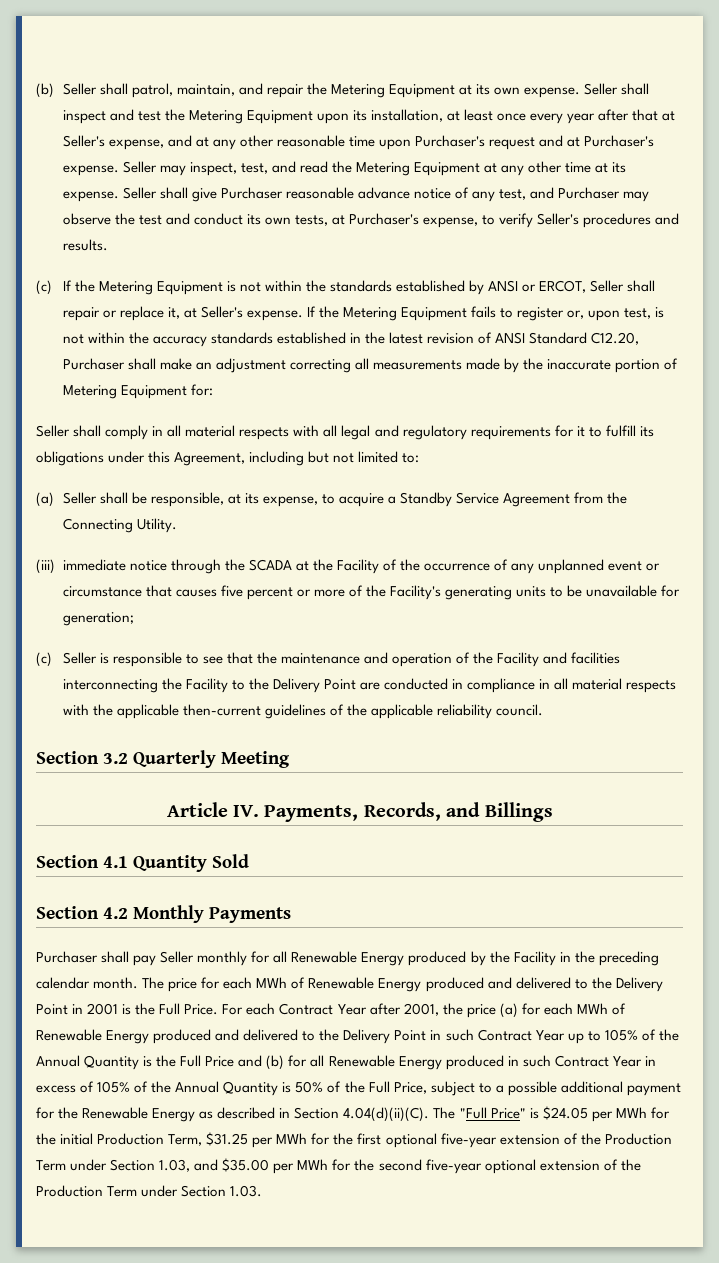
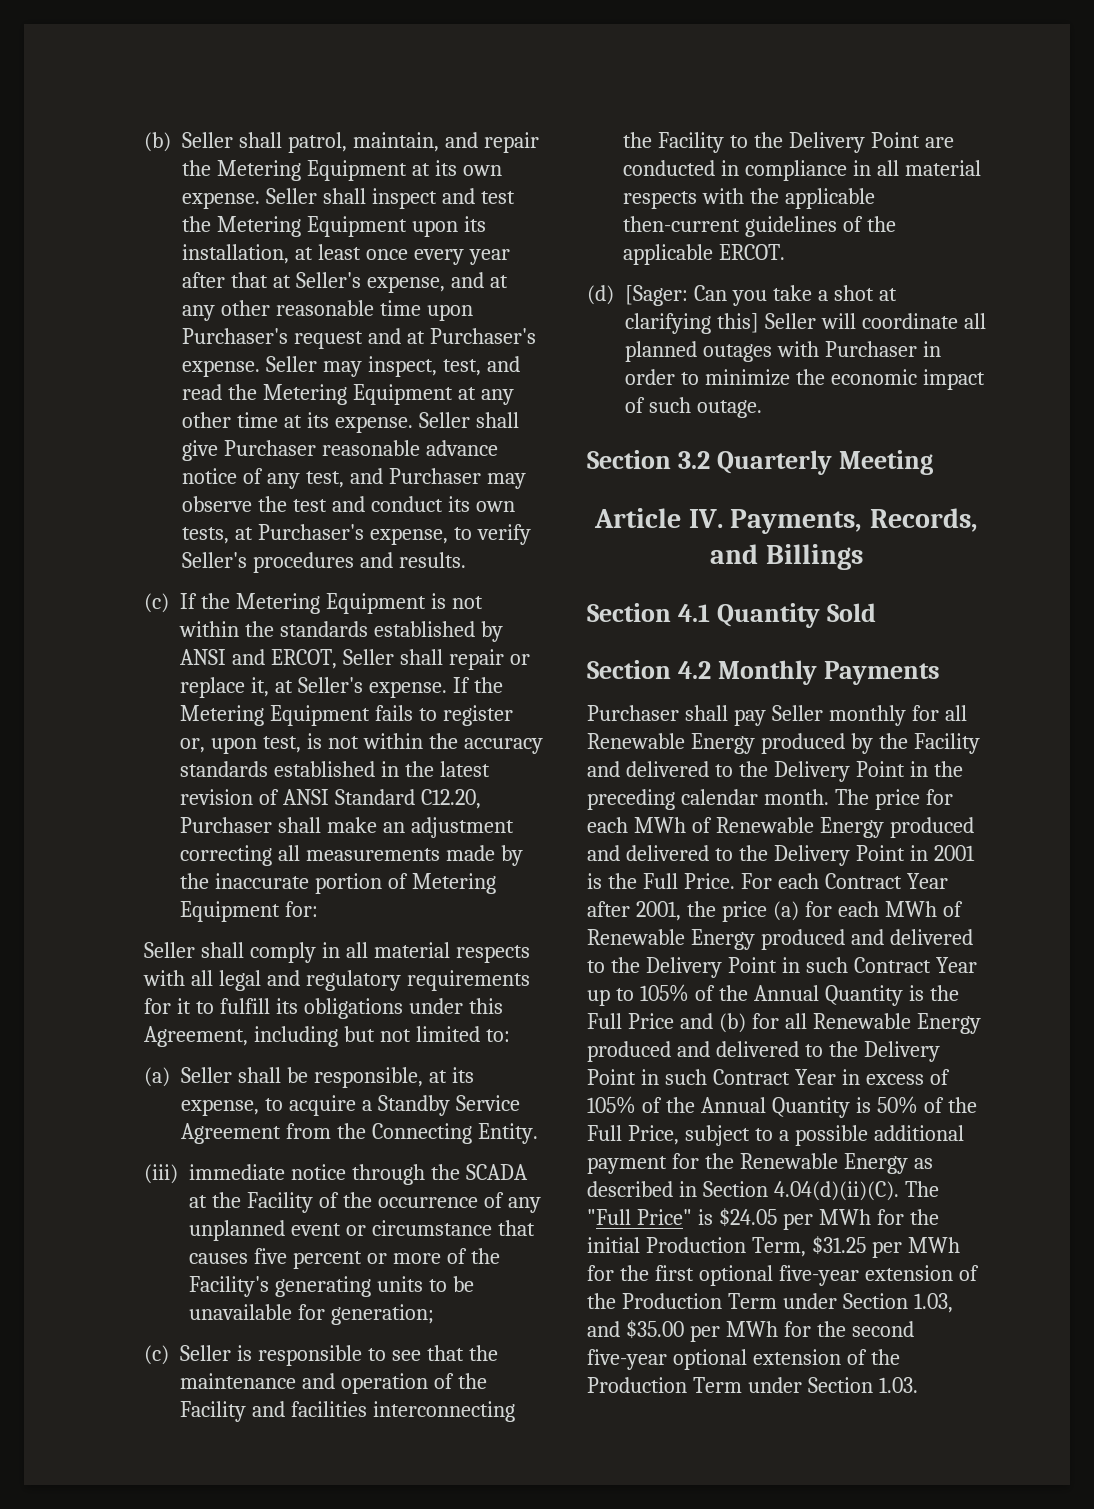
[522,284,537,292] or -> [231,649,265,665] and
[136,518,177,533] Utility. -> [477,1123,538,1144] Entity.
[436,704,544,719] reliability council. -> [718,244,785,260] [587,285,897,306] [625,313,986,334] [625,341,941,362] [625,369,985,390] [625,397,762,418] ERCOT. // (d) [Sager: Can you take a shot at clarifying this] Seller will coordinate all planned outages with Purchaser in order to minimize the economic impact of such outage.
(556, 958) none -> [587,761,905,782] and delivered to the Delivery Point
(504, 1062) none -> [676,1041,940,1062] [587,1069,636,1085] and delivered to the Delivery Point

